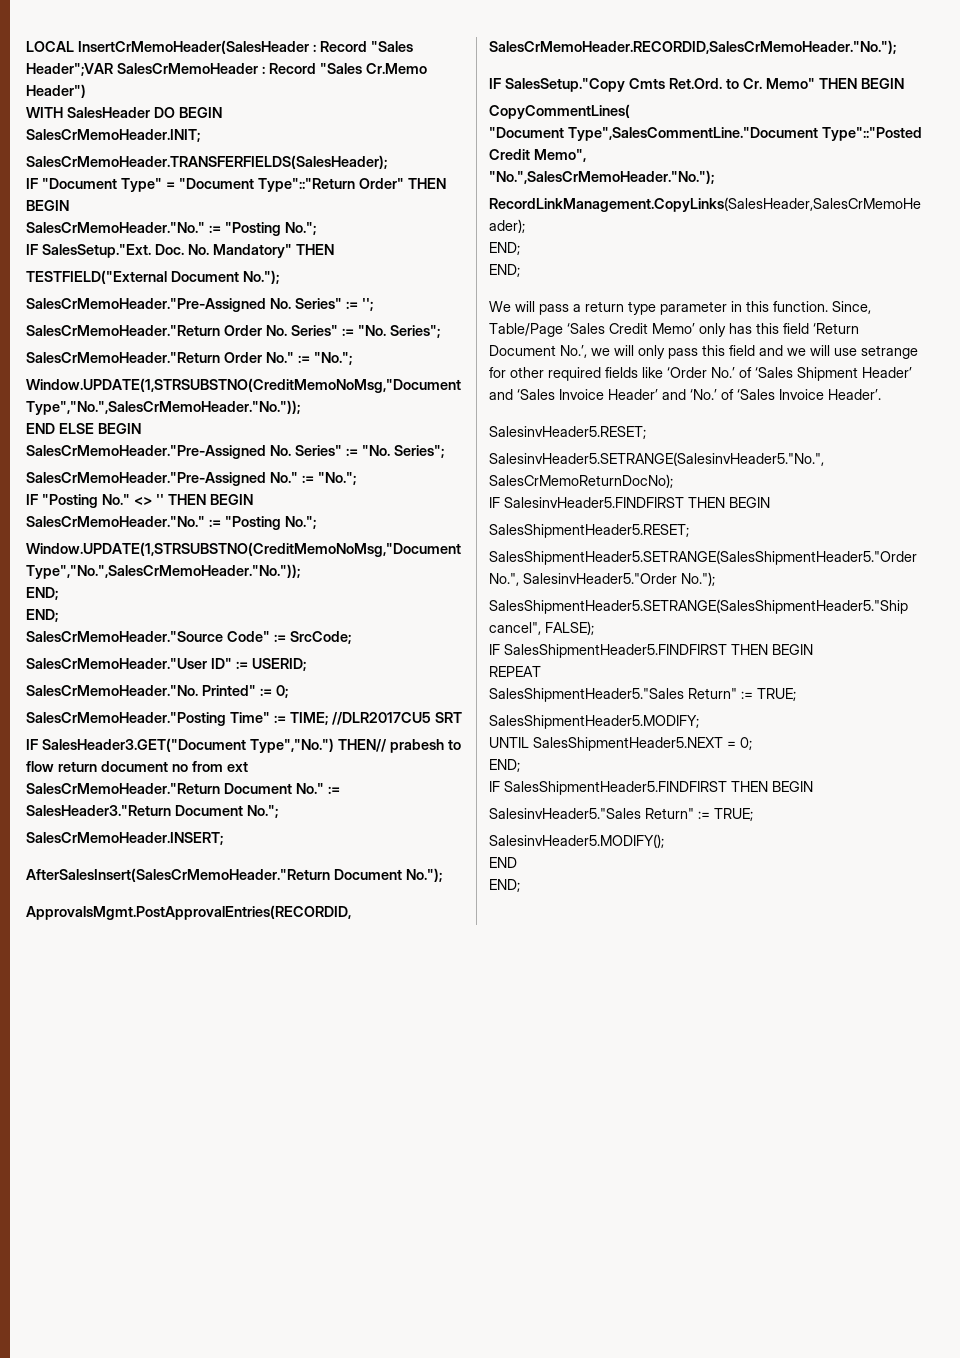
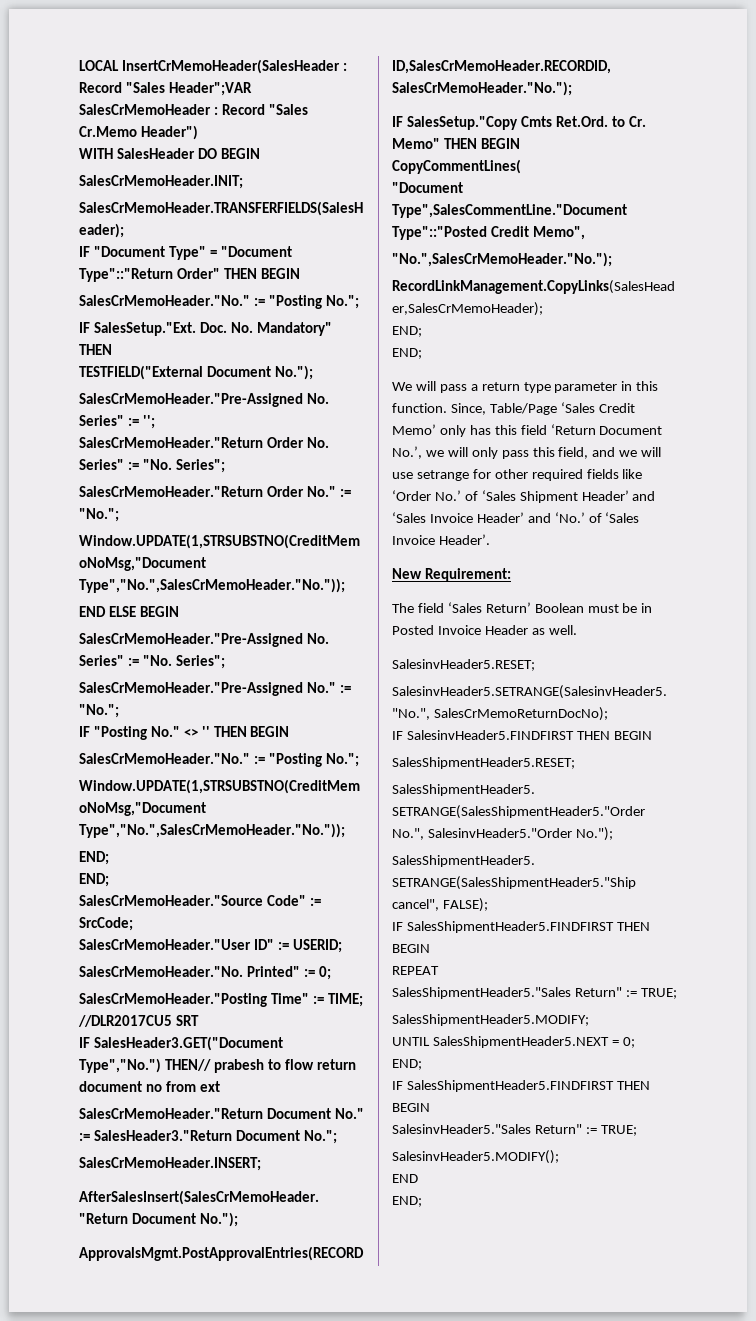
[729,345,755,356] field -> [558,447,589,459] field,
(881, 394) none -> [392,568,511,582] [392,602,653,613] [392,625,577,635] // New Requirement: // The field ‘Sales Return’ Boolean must be in Posted Invoice Header as well.

